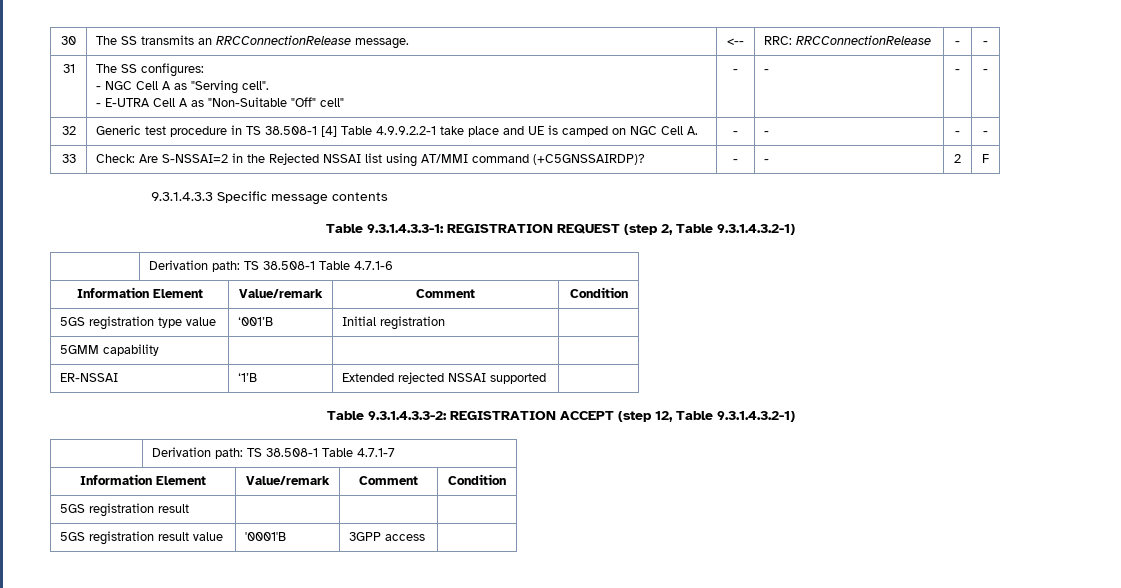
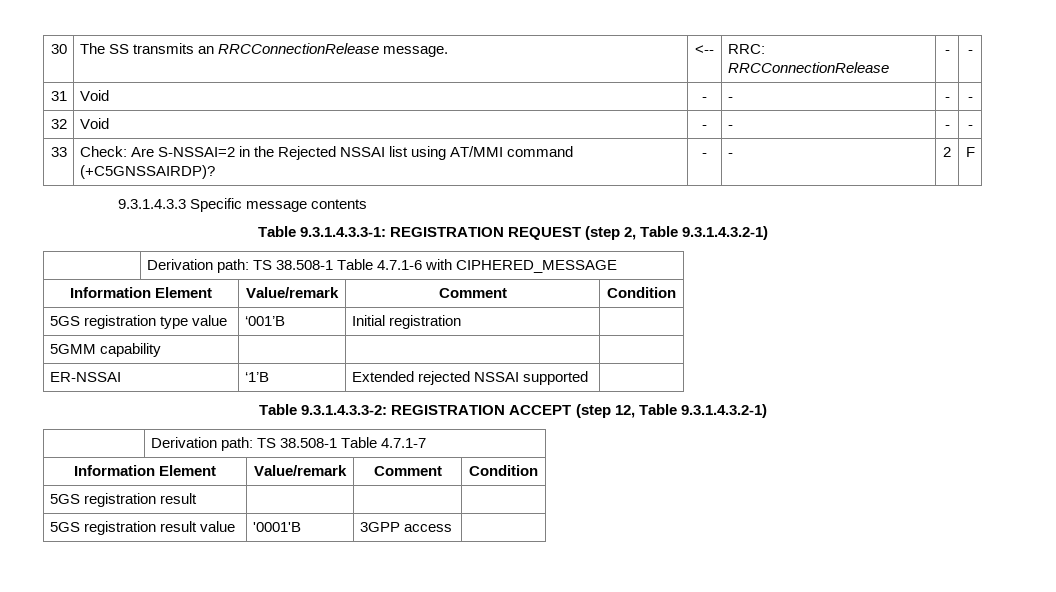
[96,63,205,77] [96,80,270,94] [96,97,345,107] The SS configures: // - NGC Cell A as "Serving cell". // - E-UTRA Cell A as "Non-Suitable "Off" cell" -> [79,90,109,101] Void
[96,125,699,137] Generic test procedure in TS 38.508-1 [4] Table 4.9.9.2.2-1 take place and UE is camped on NGC Cell A. -> [79,118,109,129] Void
(394, 265) none -> [425,259,618,273] with CIPHERED_MESSAGE

